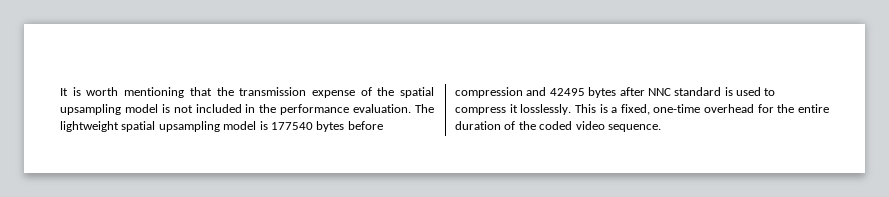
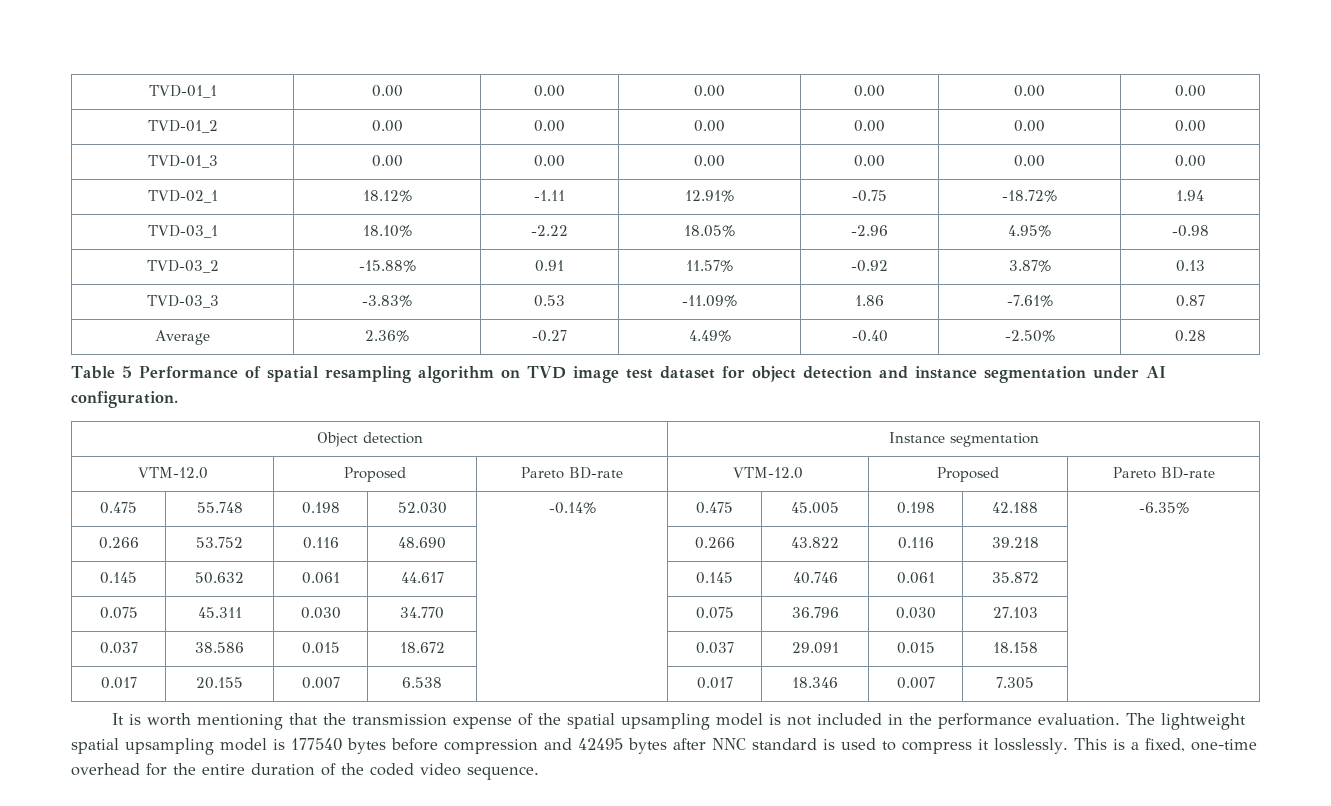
(60, 92) none -> [148,85,217,98] [371,85,403,97] [534,85,565,97] [694,85,725,97] [854,85,885,97] [1014,85,1045,97] [1174,85,1206,97] [147,120,218,133] [371,120,403,132] [534,120,565,132] [694,120,725,132] [854,120,885,132] [1014,120,1045,132] [1174,120,1206,132] [147,155,218,168] [371,155,403,167] [534,155,565,167] [694,155,725,167] [854,155,885,167] [1014,155,1045,167] [1174,155,1206,167] [147,190,218,203] [362,190,412,202] [534,190,565,201] [685,190,734,202] [852,190,887,202] [1002,190,1057,202] [1176,190,1204,201] [147,225,218,238] [362,225,412,237] [531,225,568,236] [684,225,735,237] [851,225,888,236] [1008,225,1051,237] [1171,225,1209,237] [146,260,219,273] [358,260,416,272] [535,260,564,272] [686,260,733,272] [851,260,888,272] [1008,260,1051,272] [1175,260,1205,272] [146,295,219,308] [362,295,412,307] [534,295,565,307] [682,295,737,307] [855,295,884,306] [1006,295,1053,307] [1175,295,1205,307] [155,330,211,345] [365,330,409,342] [532,330,567,342] [688,330,731,342] [851,330,888,342] [1004,330,1055,342] [1174,330,1206,342] [71,366,1166,383] [71,391,178,408] [316,432,423,447] [888,432,1039,447] [137,467,208,479] [344,467,406,482] [521,467,623,479] [733,467,803,479] [937,467,999,482] [1112,467,1215,479] [100,502,137,514] [196,502,243,513] [301,502,340,514] [397,502,447,514] [548,502,596,514] [696,502,733,514] [791,502,839,514] [896,502,935,514] [992,502,1038,513] [1138,502,1189,514] [98,537,139,549] [196,537,243,548] [302,537,339,549] [398,537,446,549] [694,537,735,549] [791,537,839,548] [897,537,934,549] [991,537,1039,548] [100,572,137,584] [195,572,244,584] [301,572,340,584] [400,572,444,583] [696,572,733,584] [792,572,838,584] [896,572,935,584] [991,572,1039,583] [99,607,138,619] [197,607,242,618] [300,607,341,619] [400,607,444,619] [695,607,734,619] [791,607,839,618] [895,607,936,619] [992,607,1038,619] [99,642,138,654] [195,642,244,653] [301,642,340,654] [399,642,445,653] [695,642,734,654] [791,642,839,654] [896,642,935,654] [992,642,1038,653] [100,677,137,689] [196,677,243,689] [301,677,340,689] [402,677,442,688] [696,677,733,689] [792,677,838,688] [896,677,935,689] [996,677,1034,689] TVD-01_1 | 0.00 | 0.00 | 0.00 | 0.00 | 0.00 | 0.00 // TVD-01_2 | 0.00 | 0.00 | 0.00 | 0.00 | 0.00 | 0.00 // TVD-01_3 | 0.00 | 0.00 | 0.00 | 0.00 | 0.00 | 0.00 // TVD-02_1 | 18.12% | -1.11 | 12.91% | -0.75 | -18.72% | 1.94 // TVD-03_1 | 18.10% | -2.22 | 18.05% | -2.96 | 4.95% | -0.98 // TVD-03_2 | -15.88% | 0.91 | 11.57% | -0.92 | 3.87% | 0.13 // TVD-03_3 | -3.83% | 0.53 | -11.09% | 1.86 | -7.61% | 0.87 // Average | 2.36% | -0.27 | 4.49% | -0.40 | -2.50% | 0.28 // Table 5 Performance of spatial resampling algorithm on TVD image test dataset for object detection and instance segmentation under AI configuration. // Object detection | Instance segmentation // VTM-12.0 | Proposed | Pareto BD-rate | VTM-12.0 | Proposed | Pareto BD-rate // 0.475 | 55.748 | 0.198 | 52.030 | -0.14% | 0.475 | 45.005 | 0.198 | 42.188 | -6.35% // 0.266 | 53.752 | 0.116 | 48.690 | | 0.266 | 43.822 | 0.116 | 39.218 | // 0.145 | 50.632 | 0.061 | 44.617 | | 0.145 | 40.746 | 0.061 | 35.872 | // 0.075 | 45.311 | 0.030 | 34.770 | | 0.075 | 36.796 | 0.030 | 27.103 | // 0.037 | 38.586 | 0.015 | 18.672 | | 0.037 | 29.091 | 0.015 | 18.158 | // 0.017 | 20.155 | 0.007 | 6.538 | | 0.017 | 18.346 | 0.007 | 7.305 | //

